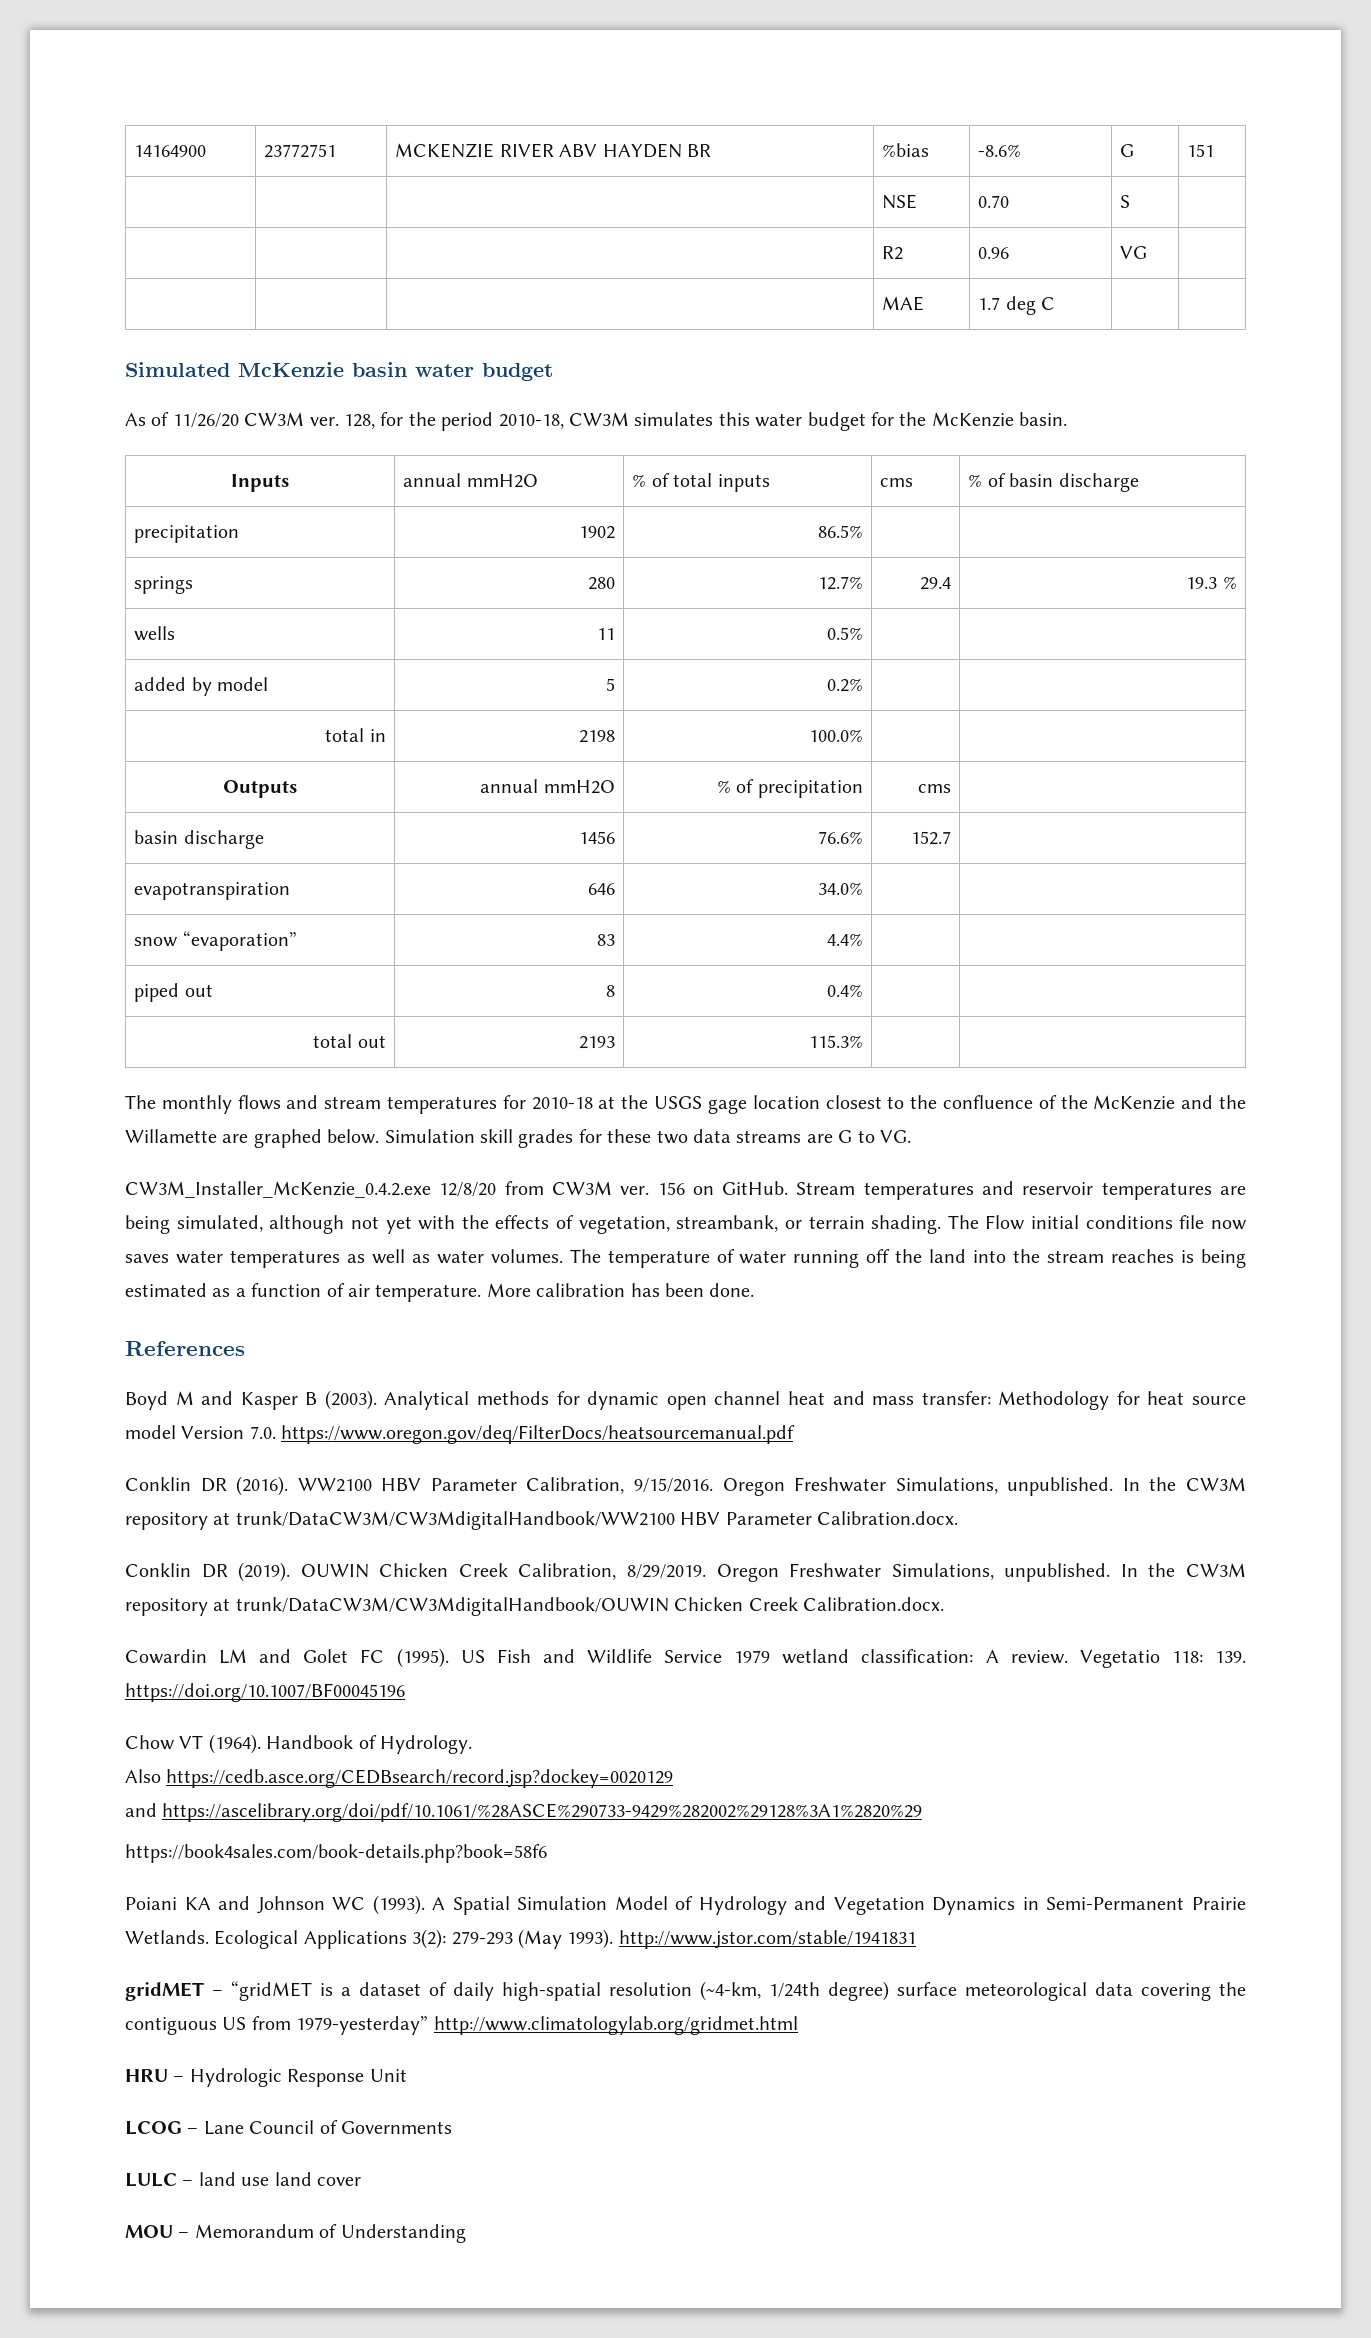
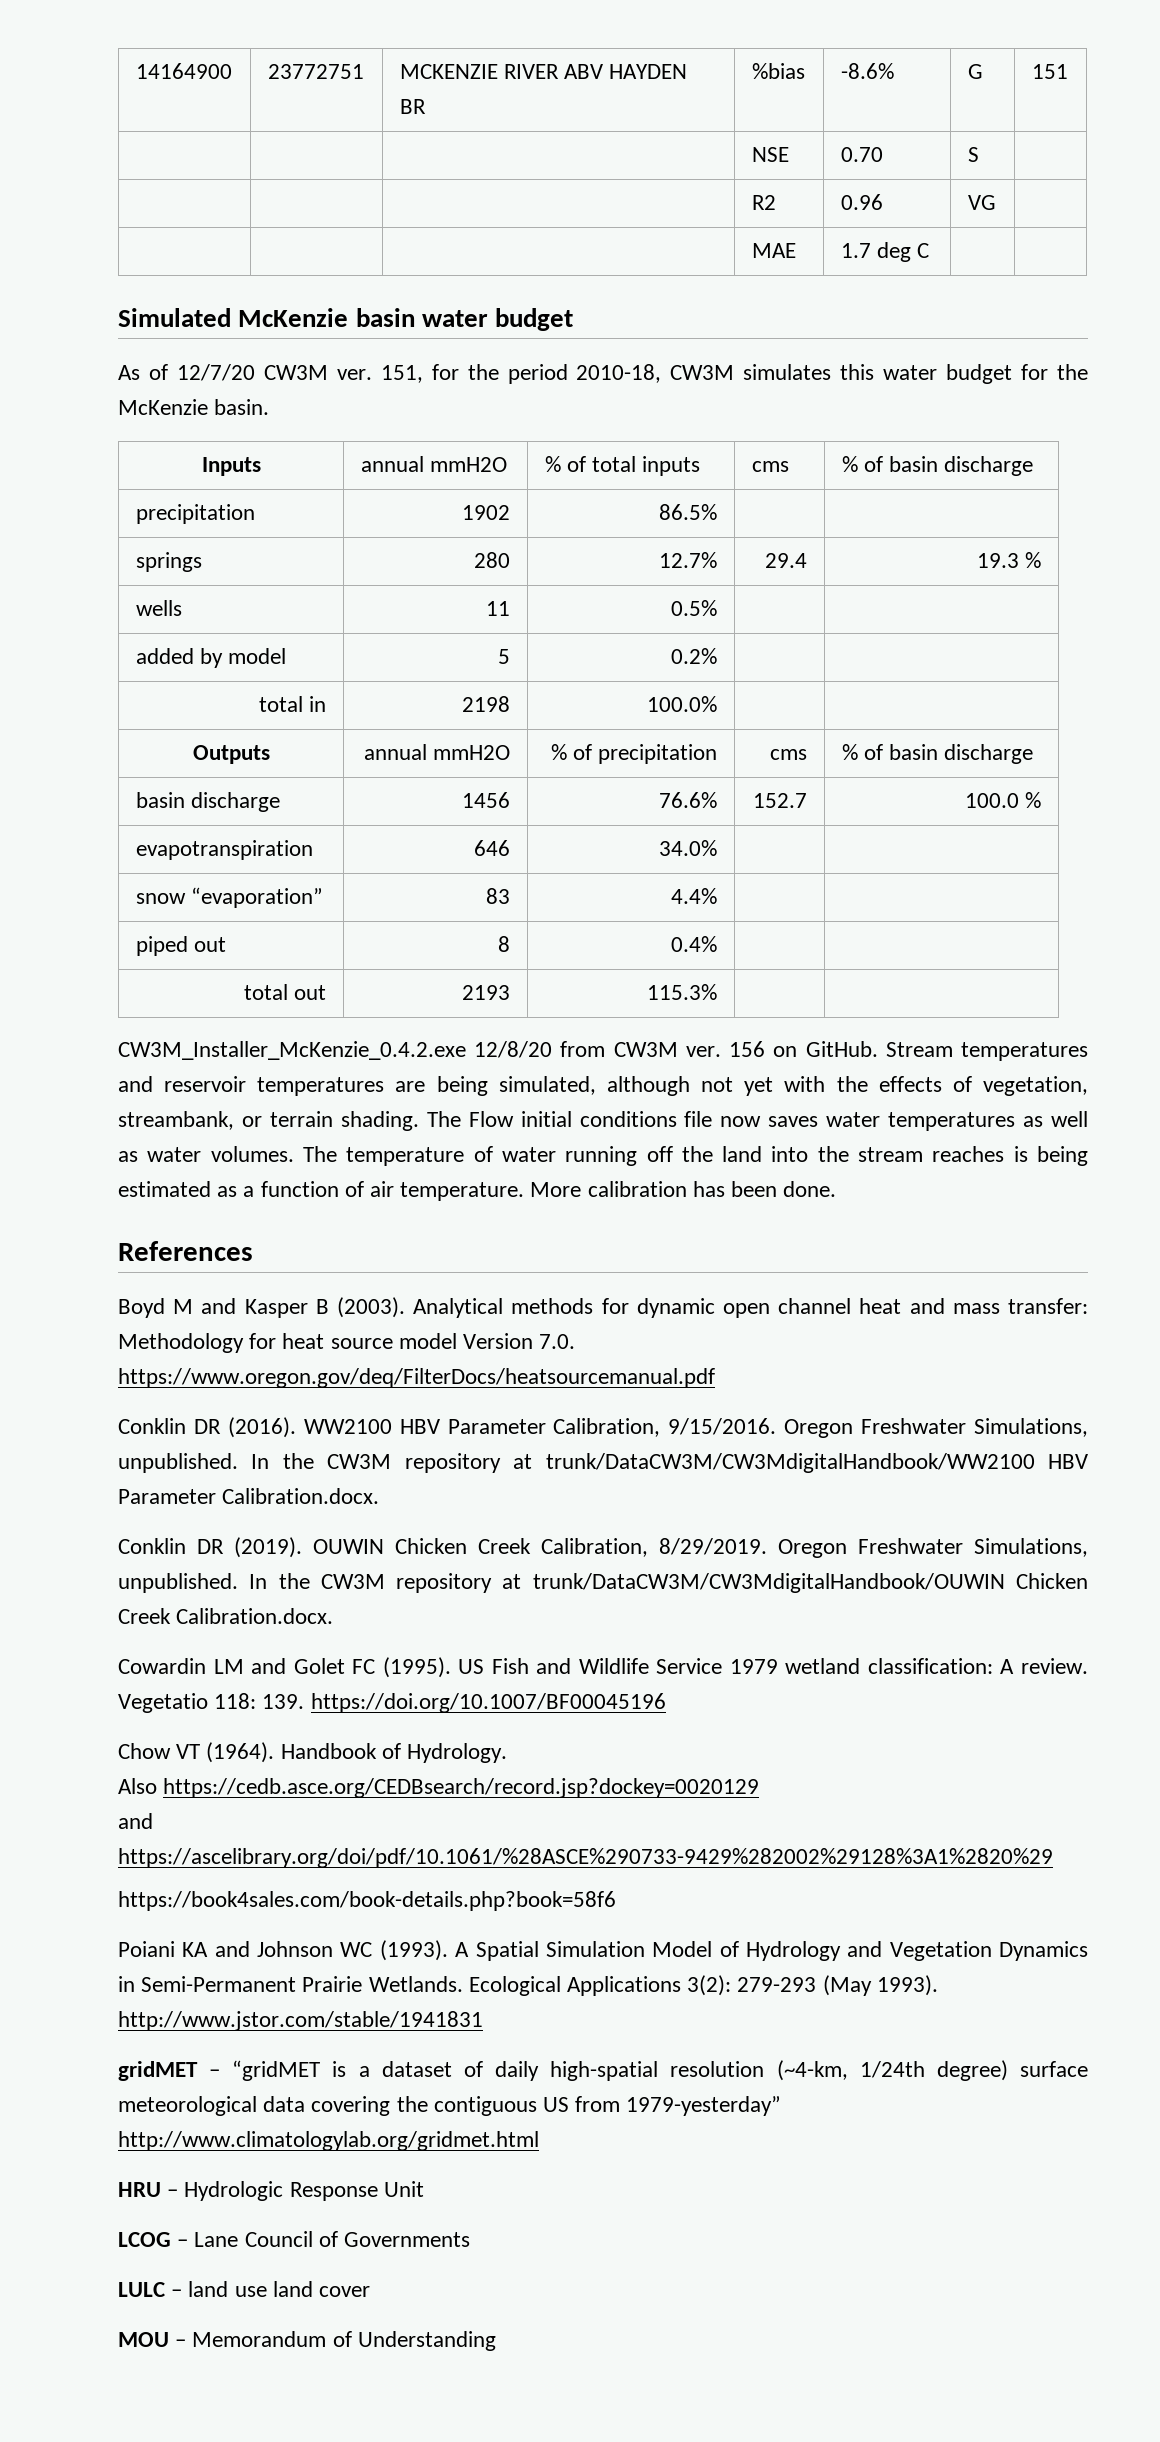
[172,412,375,429] 11/26/20 CW3M ver. 128, -> [176,364,423,383] 12/7/20 CW3M ver. 151,
(951, 788) none -> [841,744,1034,764] % of basin discharge
(951, 838) none -> [965,792,1042,808] 100.0 %
[125,1095,1247,1114] [125,1129,911,1148] // The monthly flows and stream temperatures for 2010-18 at the USGS gage location closest to the confluence of the McKenzie and the Willamette are graphed below. Simulation skill grades for these two data streams are G to VG. -> (718, 992) none

